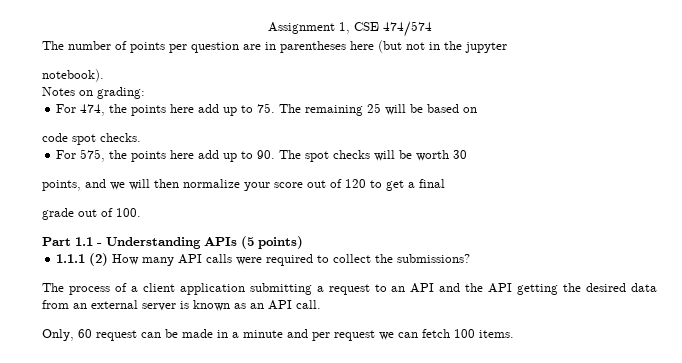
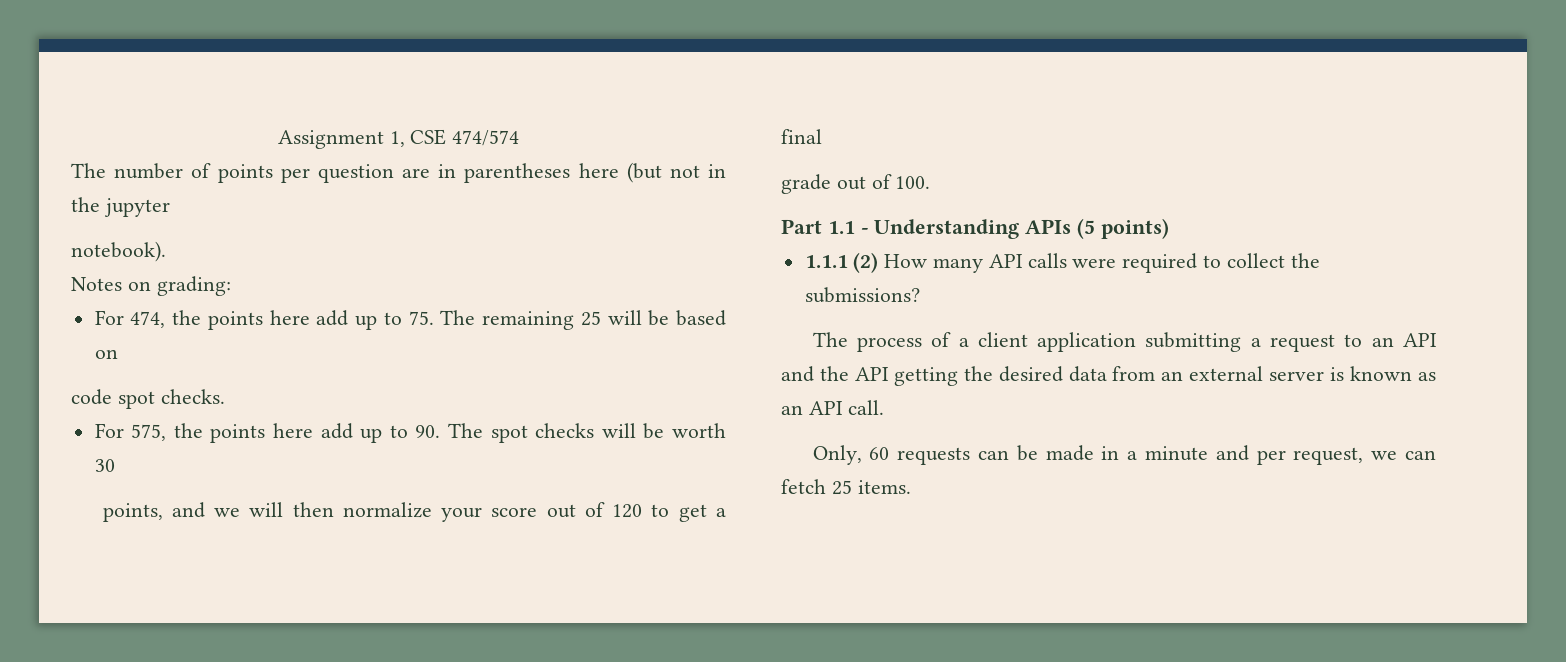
[96,330,137,341] request -> [897,447,971,465] requests
[334,330,375,341] request -> [1293,447,1364,465] request,
[454,329,475,338] 100 -> [831,480,852,495] 25

